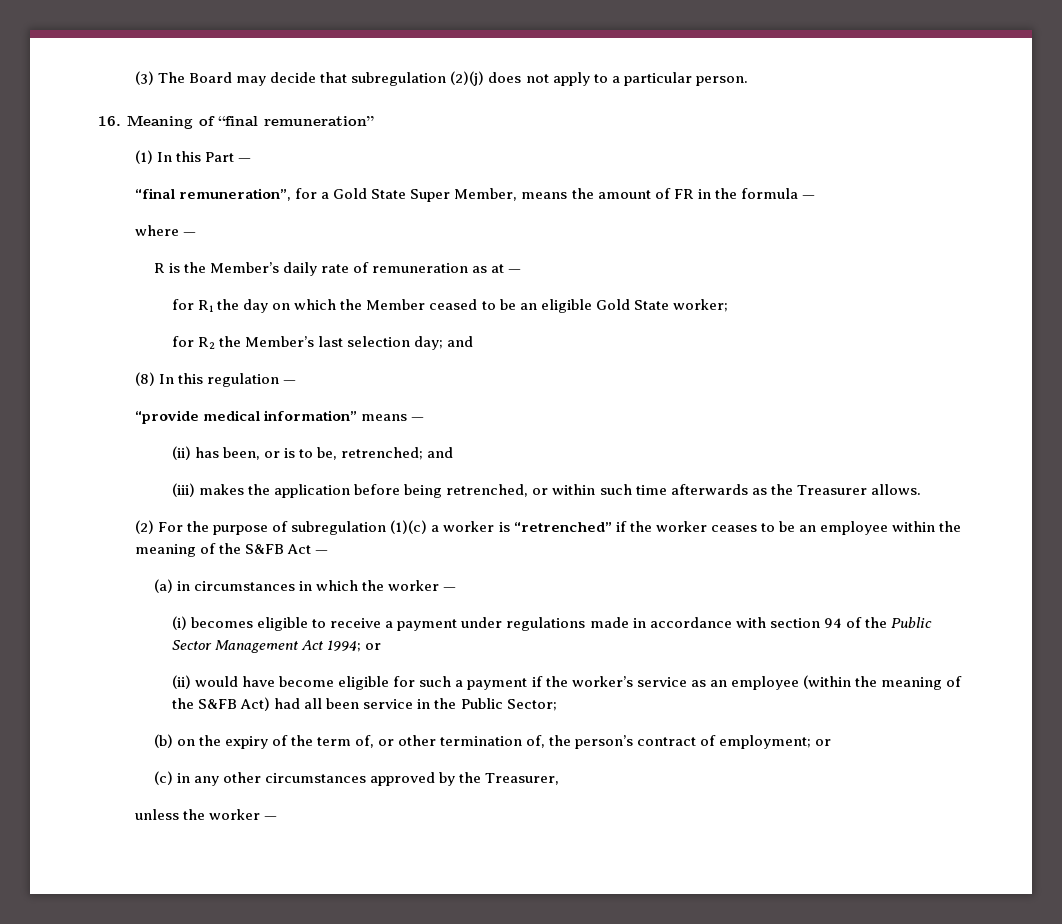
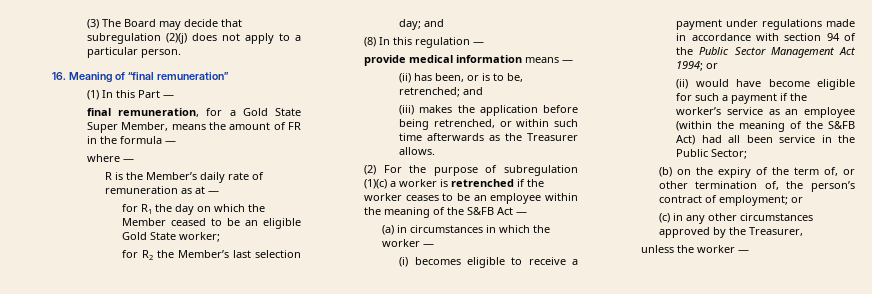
[135,188,292,201] “final remuneration”, -> [87,108,200,117] final remuneration,
[135,410,358,424] “provide medical information” -> [364,55,523,66] provide medical information
[513,522,612,532] “retrenched” -> [451,179,515,187] retrenched

